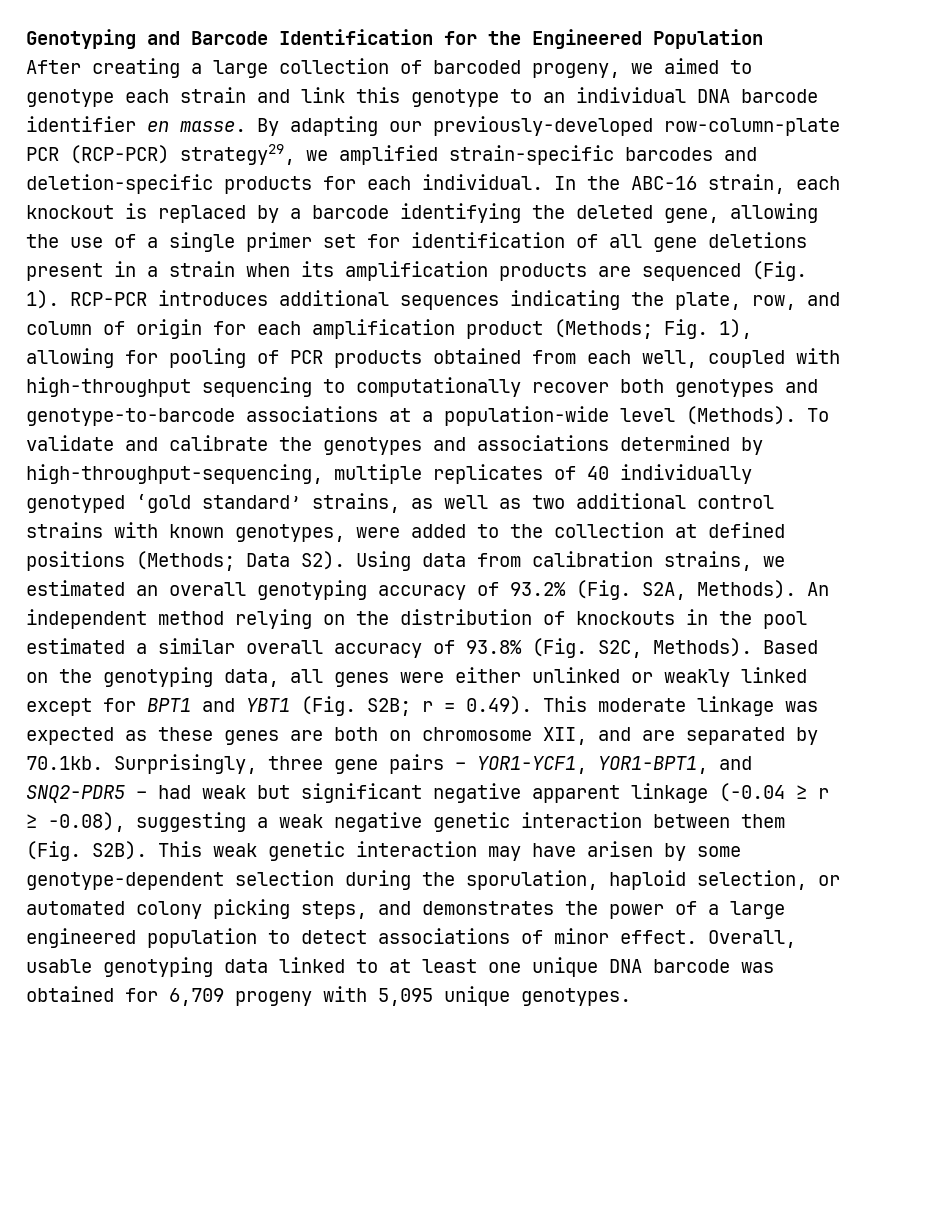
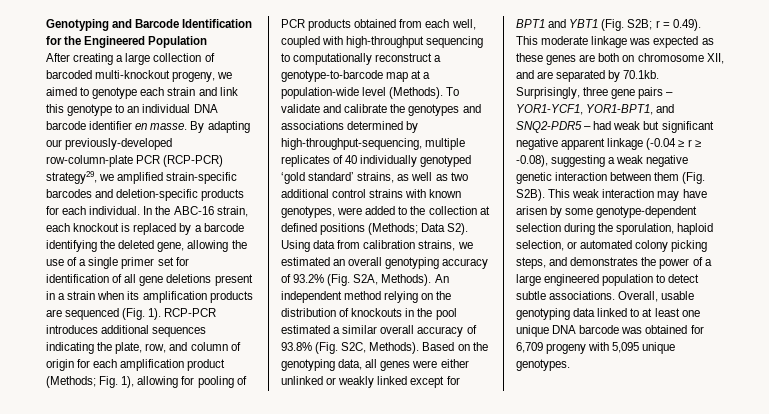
(521, 67) none -> [95,70,171,79] multi-knockout
[532,379,818,397] [26,406,378,426] recover both genotypes and genotype-to-barcode associations -> [375,53,442,62] [281,70,409,82] reconstruct a genotype-to-barcode map
[268,841,345,861] genetic -> (600, 193) none
[378,928,697,944] associations of minor effect. -> [516,291,616,300] subtle associations.

